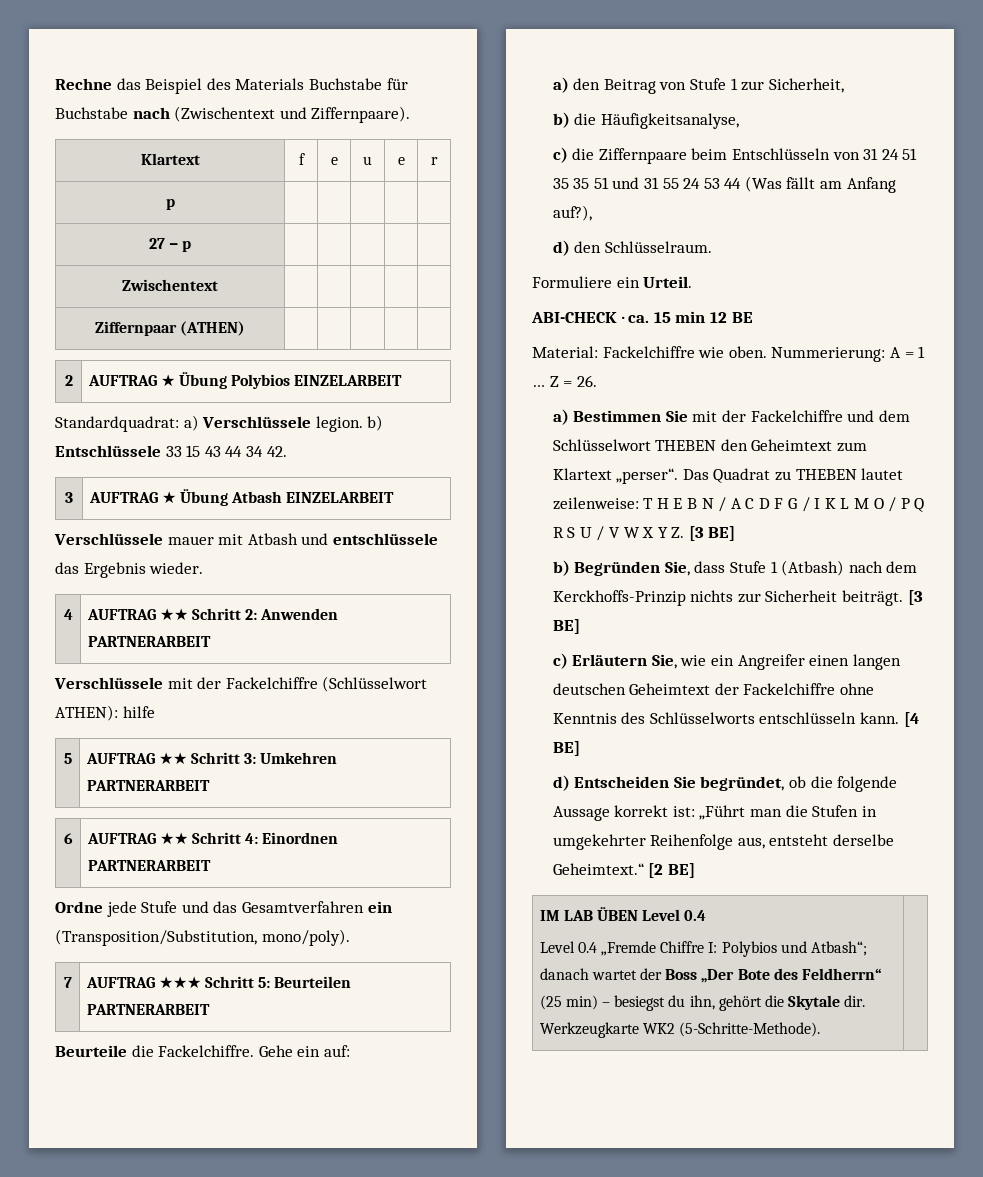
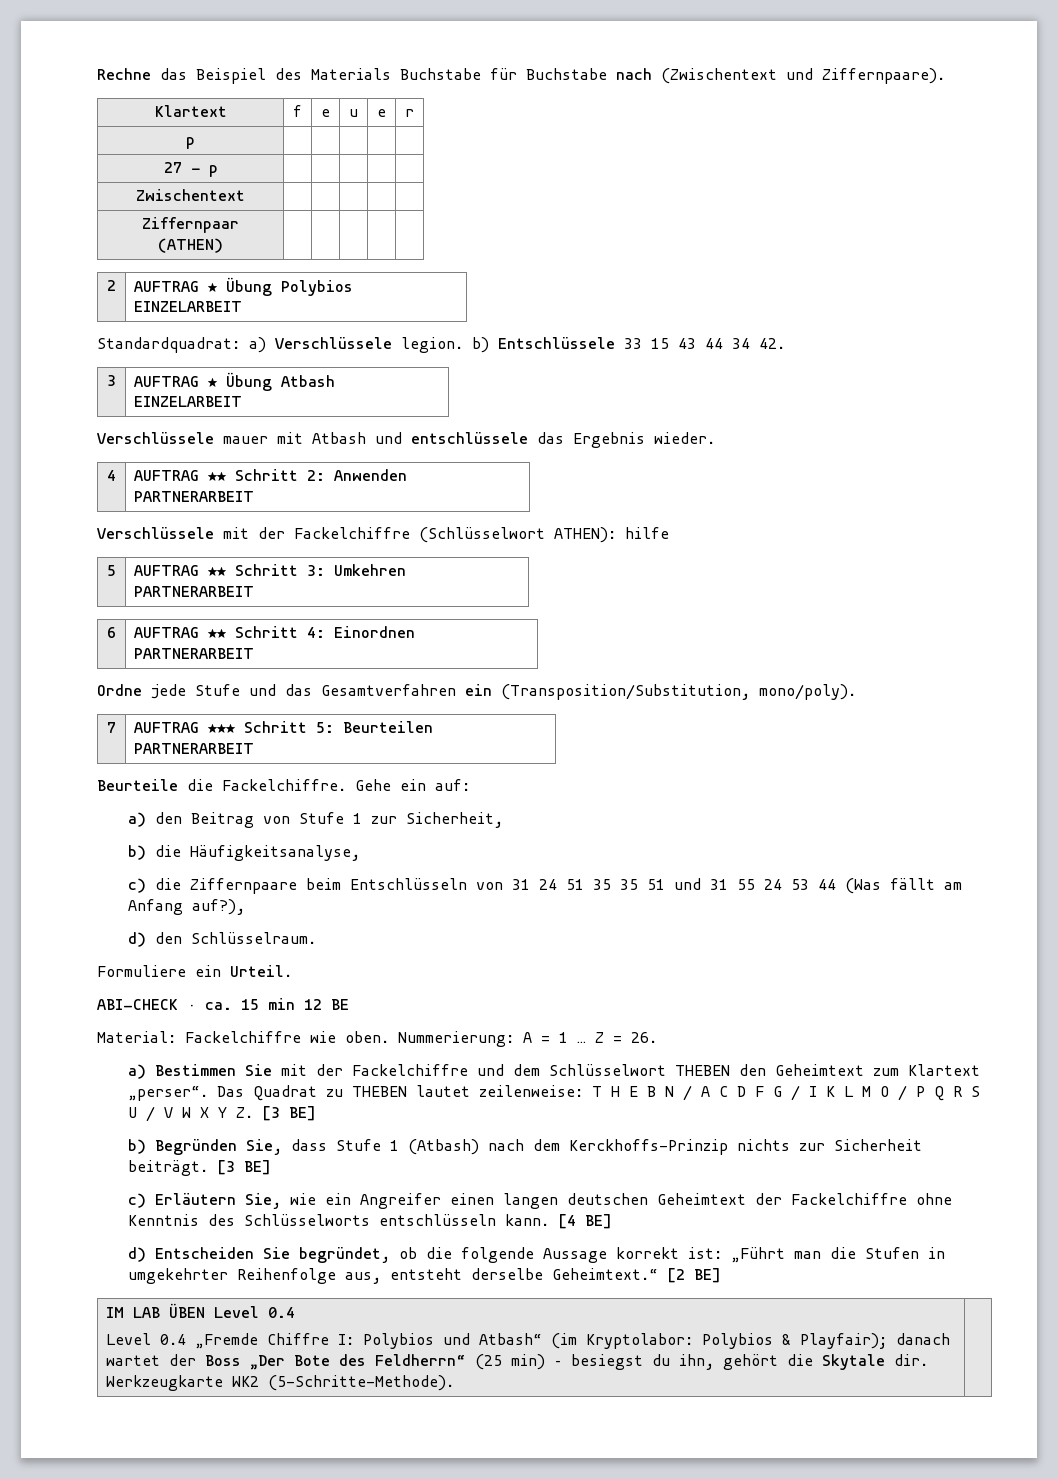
[810,941,867,956] Atbash“; -> [479,1333,888,1349] Atbash“ (im Kryptolabor: Polybios & Playfair);

